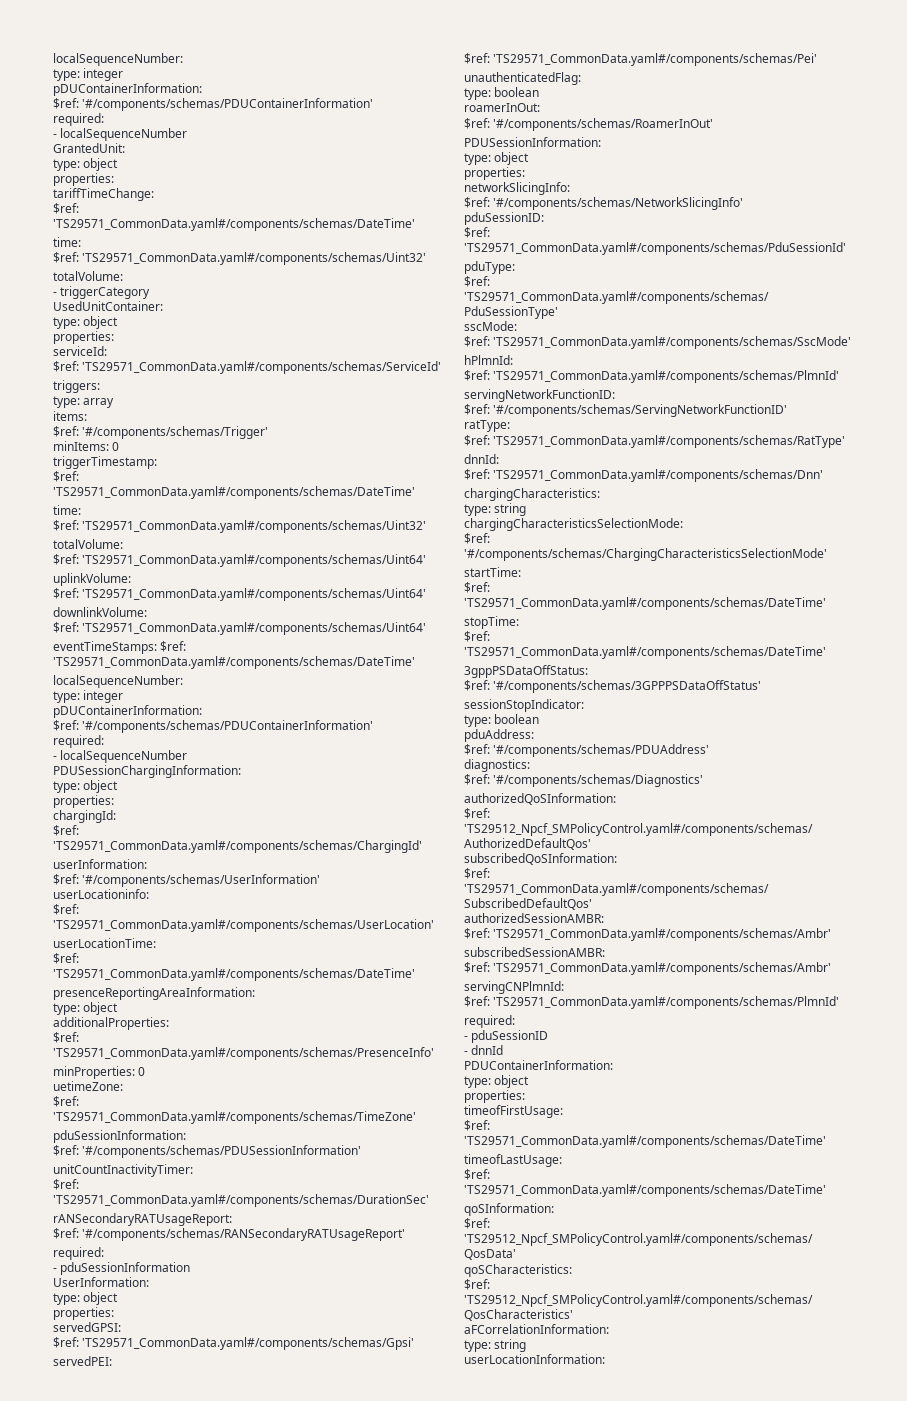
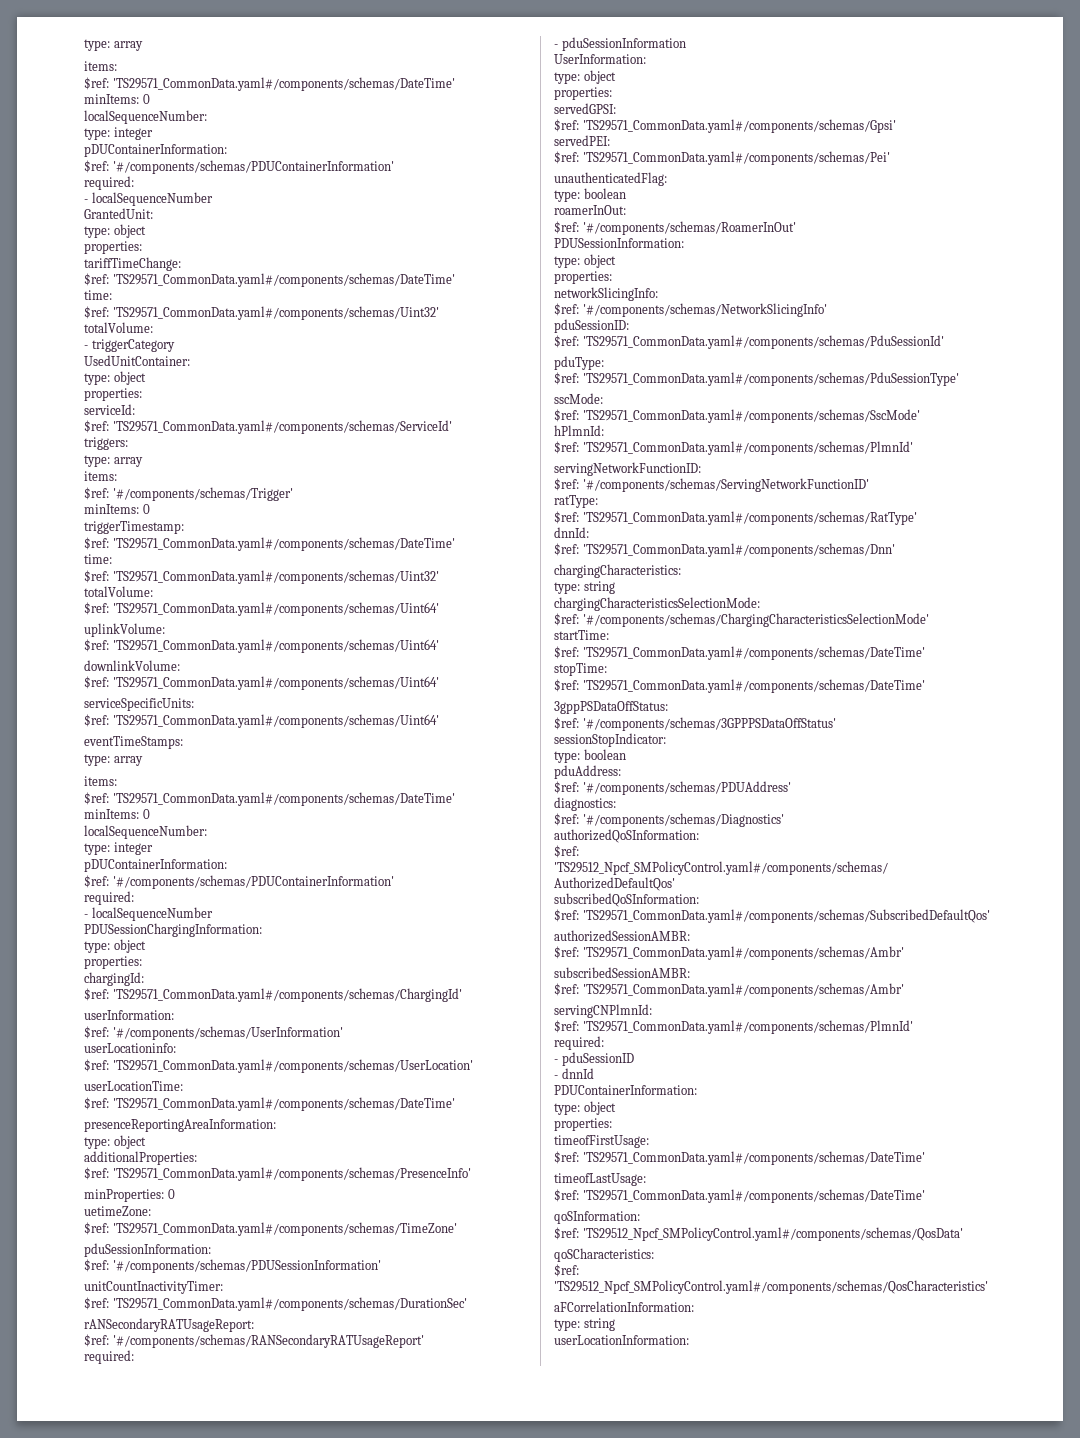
(53, 59) none -> [84,39,143,51] [84,61,117,71] [84,77,455,91] [84,94,150,104] type: array // items: // $ref: 'TS29571_CommonData.yaml#/components/schemas/DateTime' // minItems: 0 //
[53,641,187,654] [53,656,415,669] eventTimeStamps: $ref: 'TS29571_CommonData.yaml#/components/schemas/DateTime' -> [84,698,194,711] [84,714,439,728] [84,736,183,749] [84,754,143,766] [84,776,117,786] [84,792,455,806] [84,809,150,819] serviceSpecificUnits: // $ref: 'TS29571_CommonData.yaml#/components/schemas/Uint64' // eventTimeStamps: // type: array // items: // $ref: 'TS29571_CommonData.yaml#/components/schemas/DateTime' // minItems: 0

